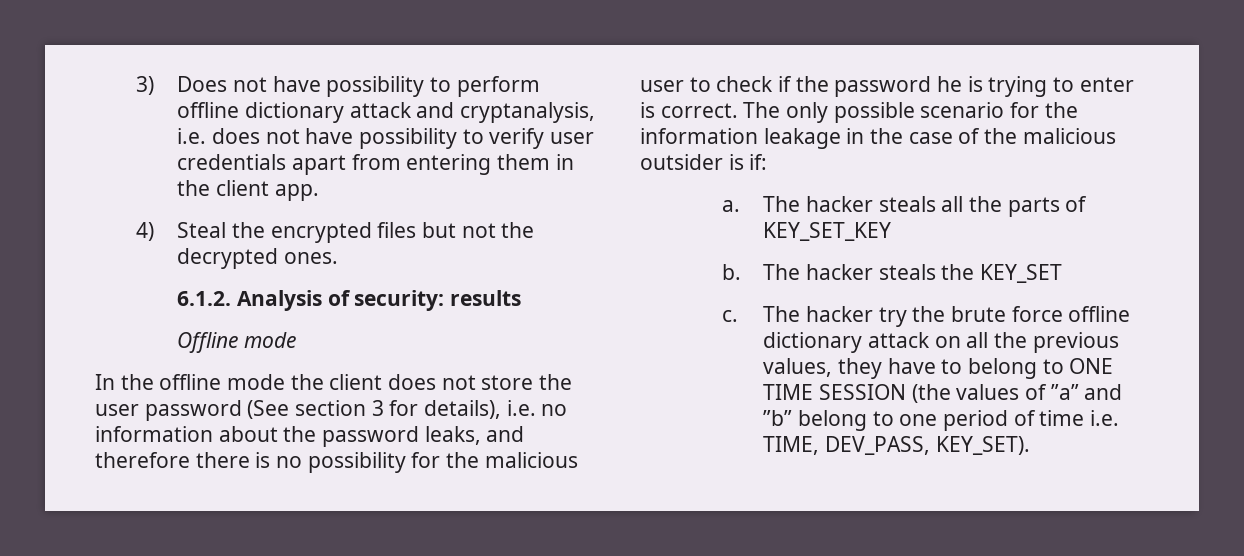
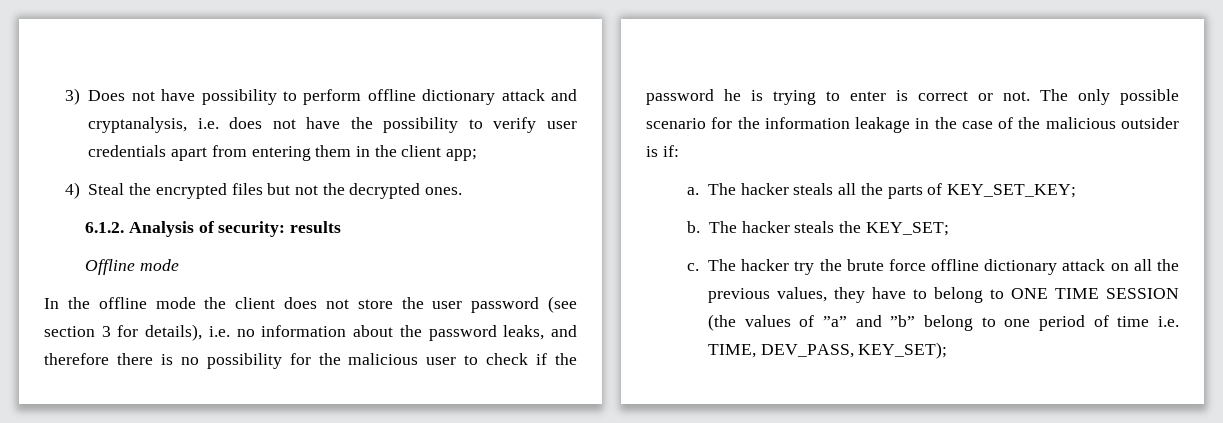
(354, 136) none -> [350,117,373,129] the
[274,184,319,201] app. -> [446,149,478,161] app;
[247,400,290,419] (See -> [547,296,577,313] (see
[660,103,738,118] correct. -> [918,91,1030,101] correct or not.
[763,222,892,241] KEY_SET_KEY -> [947,184,1077,198] KEY_SET_KEY;
[979,264,1062,283] KEY_SET -> [865,222,949,236] KEY_SET;
[935,436,1030,455] KEY_SET). -> [858,342,948,359] KEY_SET);

